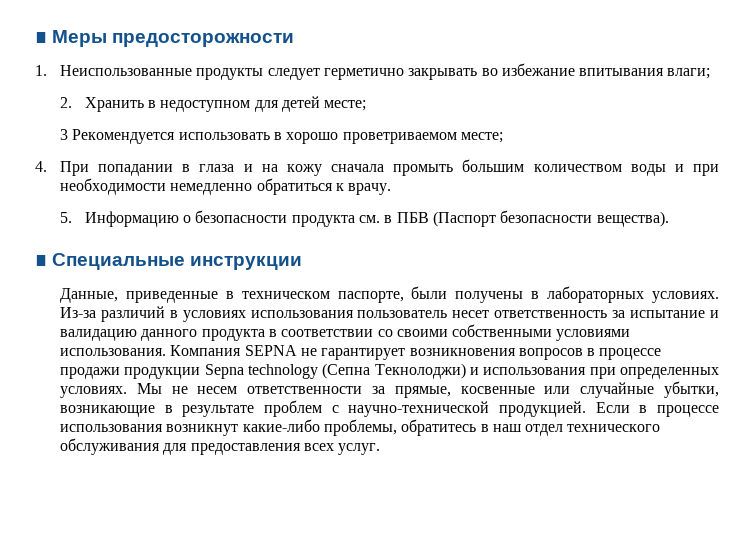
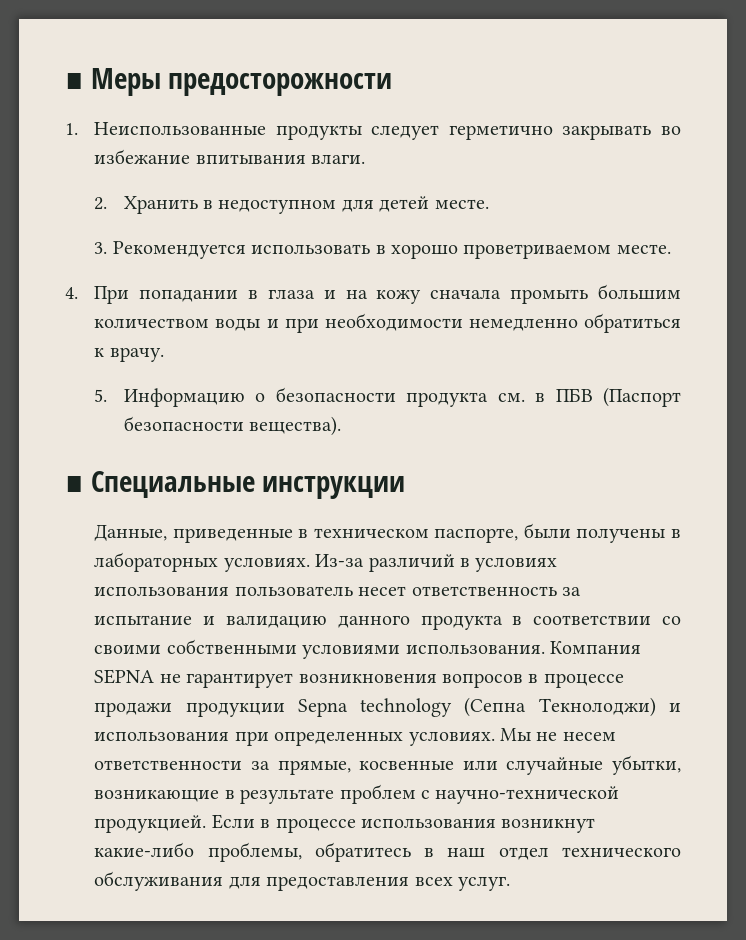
[667,68,711,79] влаги; -> [311,154,366,164] влаги.
[324,100,367,111] [59,129,68,140] месте; // 3 -> [434,199,489,209] [94,242,108,254] месте. // 3.
[460,132,503,143] месте; -> [616,244,671,254] месте.

